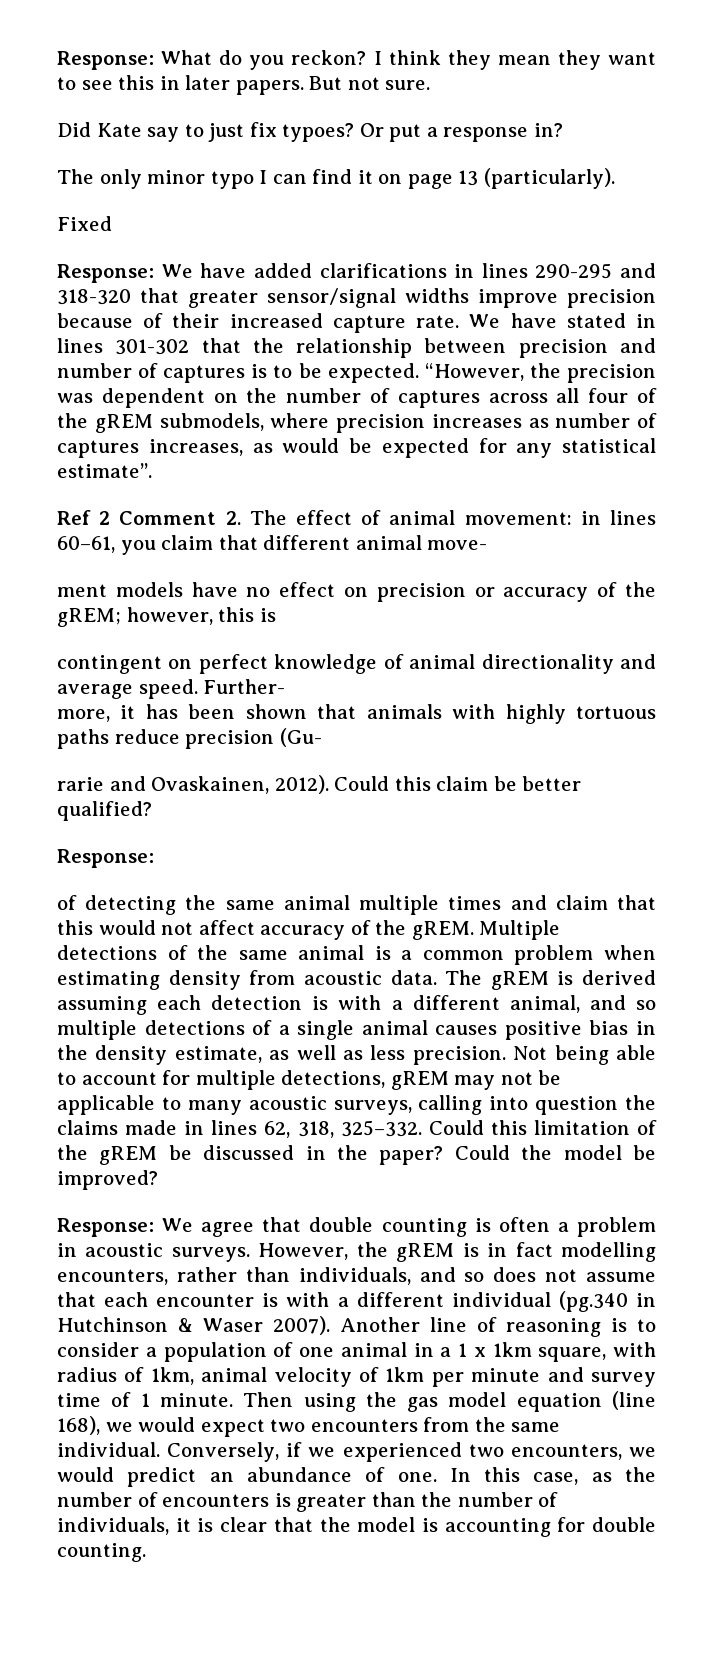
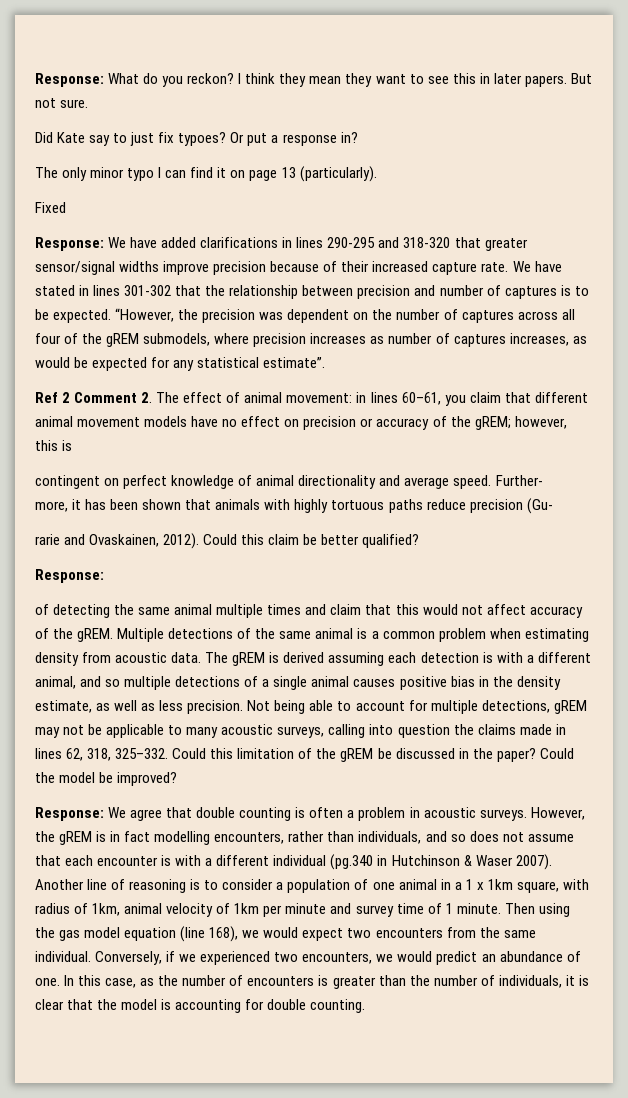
[427,540,488,550] [57,584,107,597] move- // ment -> [77,417,141,427] movement

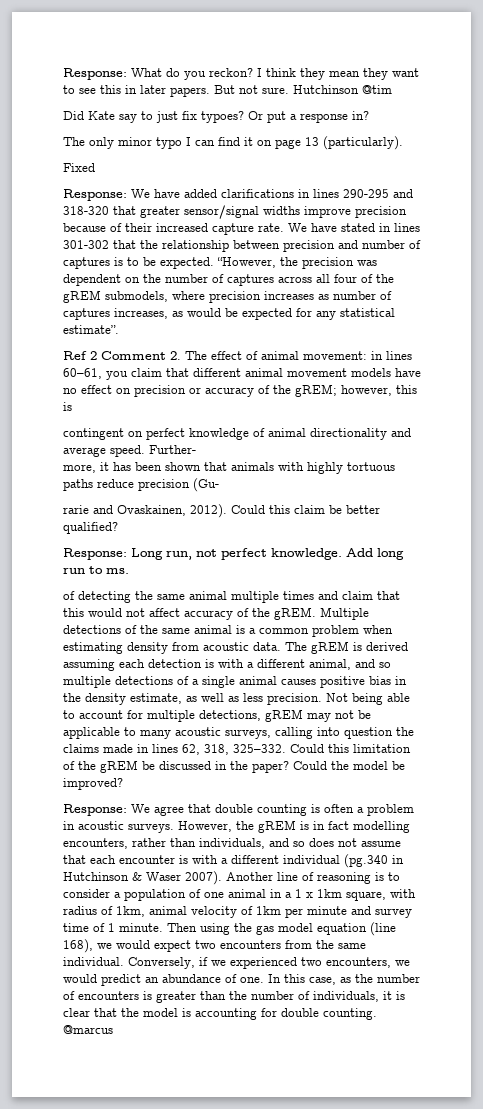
(89, 103) none -> [293,85,392,94] Hutchinson @tim
(104, 576) none -> [131,548,404,560] [63,566,129,574] Long run, not perfect knowledge. Add long run to ms.
(366, 1006) none -> [63,1025,113,1034] @marcus

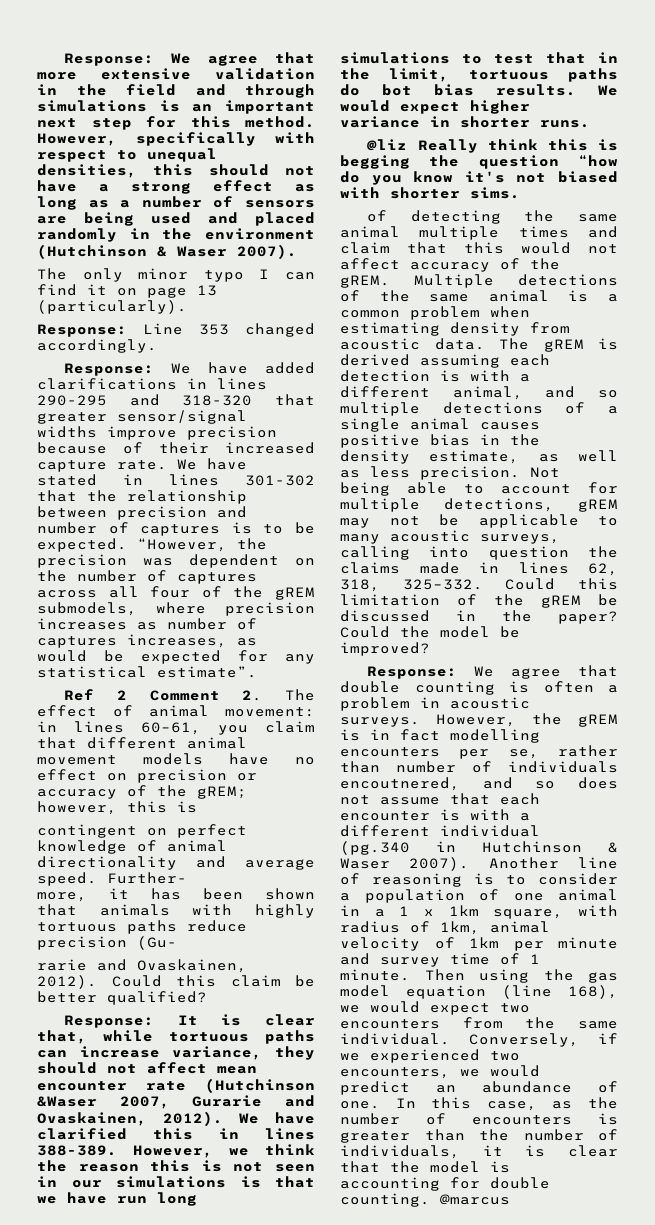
[63,68,419,80] [63,85,392,97] [63,111,369,123] Response: What do you reckon? I think they mean they want to see this in later papers. But not sure. Hutchinson @tim // Did Kate say to just fix typoes? Or put a response in? -> [64,52,315,66] [37,68,315,80] [37,84,315,98] [37,100,315,114] [37,116,315,130] [37,132,315,146] [37,148,217,162] [37,164,315,178] [37,180,315,194] [37,196,315,210] [37,212,315,226] [37,228,315,242] [37,244,297,259] Response: We agree that more extensive validation in the field and through simulations is an important next step for this method. However, specifically with respect to unequal densities, this should not have a strong effect as long as a number of sensors are being used and placed randomly in the environment (Hutchinson & Waser 2007).
[63,163,95,172] Fixed -> [37,323,315,337] [37,339,157,353] Response: Line 353 changed accordingly.
[131,548,404,560] [63,566,129,574] Long run, not perfect knowledge. Add long run to ms. -> [177,1014,315,1026] [37,1030,315,1044] [37,1046,315,1060] [37,1062,257,1074] [37,1078,315,1093] [37,1095,315,1109] [37,1111,315,1126] [37,1128,315,1140] [37,1144,315,1158] [37,1160,315,1172] [37,1176,315,1188] [37,1192,197,1206] [340,52,618,64] [340,68,618,82] [340,84,618,96] [340,100,530,114] [340,116,590,128] [367,139,618,153] [340,155,618,169] [340,171,618,185] [340,187,520,199] It is clear that, while tortuous paths can increase variance, they should not affect mean encounter rate (Hutchinson &Waser 2007, Gurarie and Ovaskainen, 2012). We have clarified this in lines 388-389. However, we think the reason this is not seen in our simulations is that we have run long simulations to test that in the limit, tortuous paths do bot bias results. We would expect higher variance in shorter runs. // @liz Really think this is begging the question “how do you know it's not biased with shorter sims.
[63,838,265,849] encounters, rather than individuals, -> [340,745,618,759] [340,761,618,773] [340,777,460,791] encounters per se, rather than number of individuals encoutnered,

